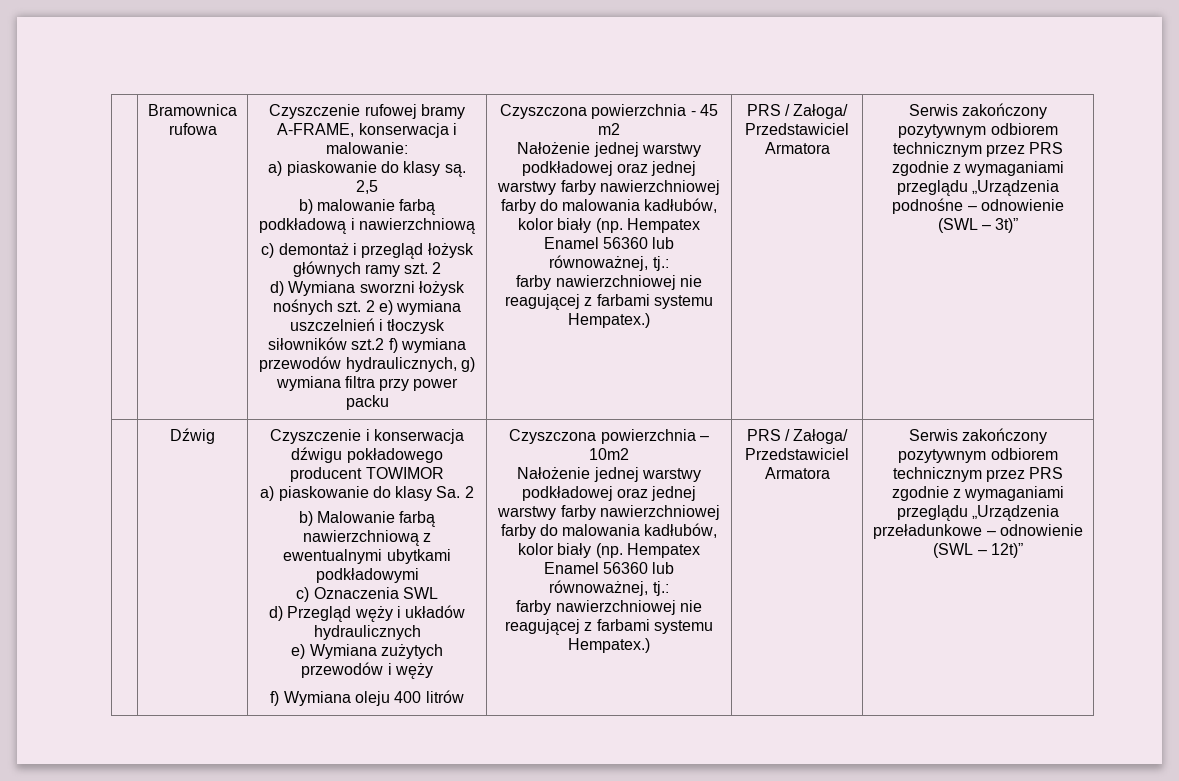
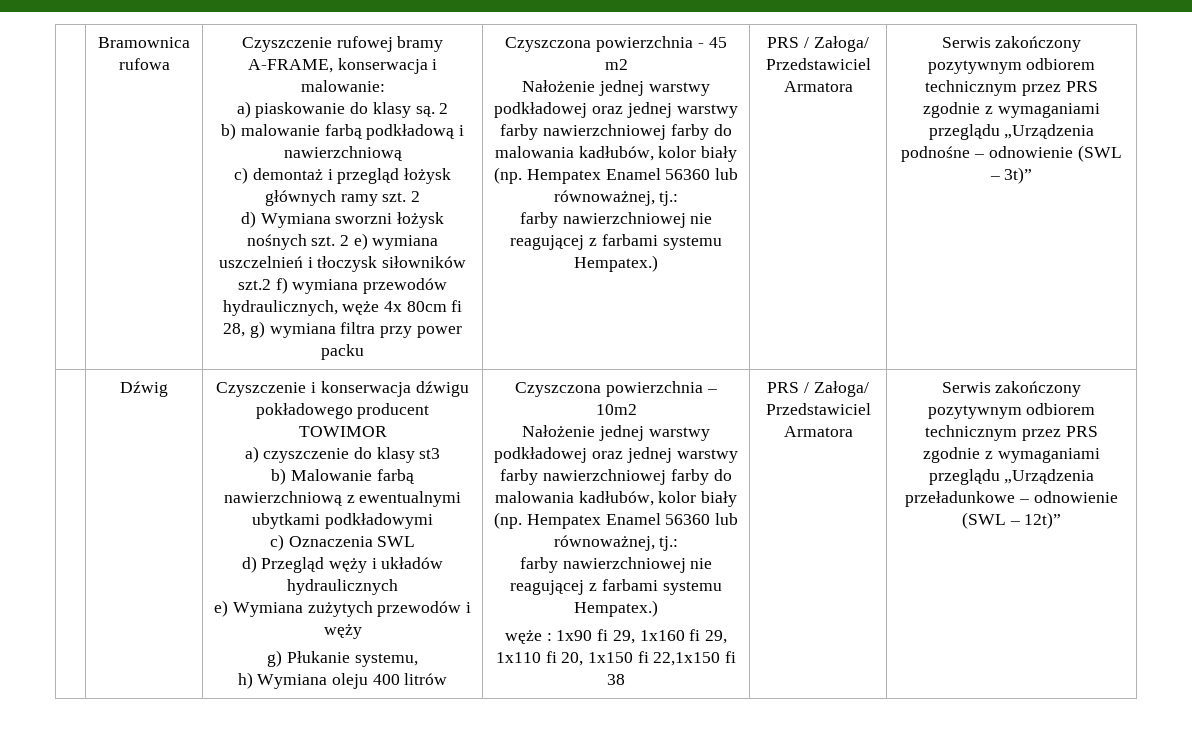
[356,180,378,194] 2,5 -> [439,103,449,114] 2
(457, 364) none -> [342,300,463,315] [223,323,246,337] węże 4x 80cm fi 28,
[278,486,474,501] piaskowanie do klasy Sa. 2 -> [263,447,441,463] czyszczenie do klasy st3
[270,691,280,706] f) -> [267,650,418,667] [237,672,253,689] g) Płukanie systemu, // h)
(650, 645) none -> [504,629,728,644] [495,651,737,666] [607,674,625,685] // węże : 1x90 fi 29, 1x160 fi 29, 1x110 fi 20, 1x150 fi 22,1x150 fi 38

